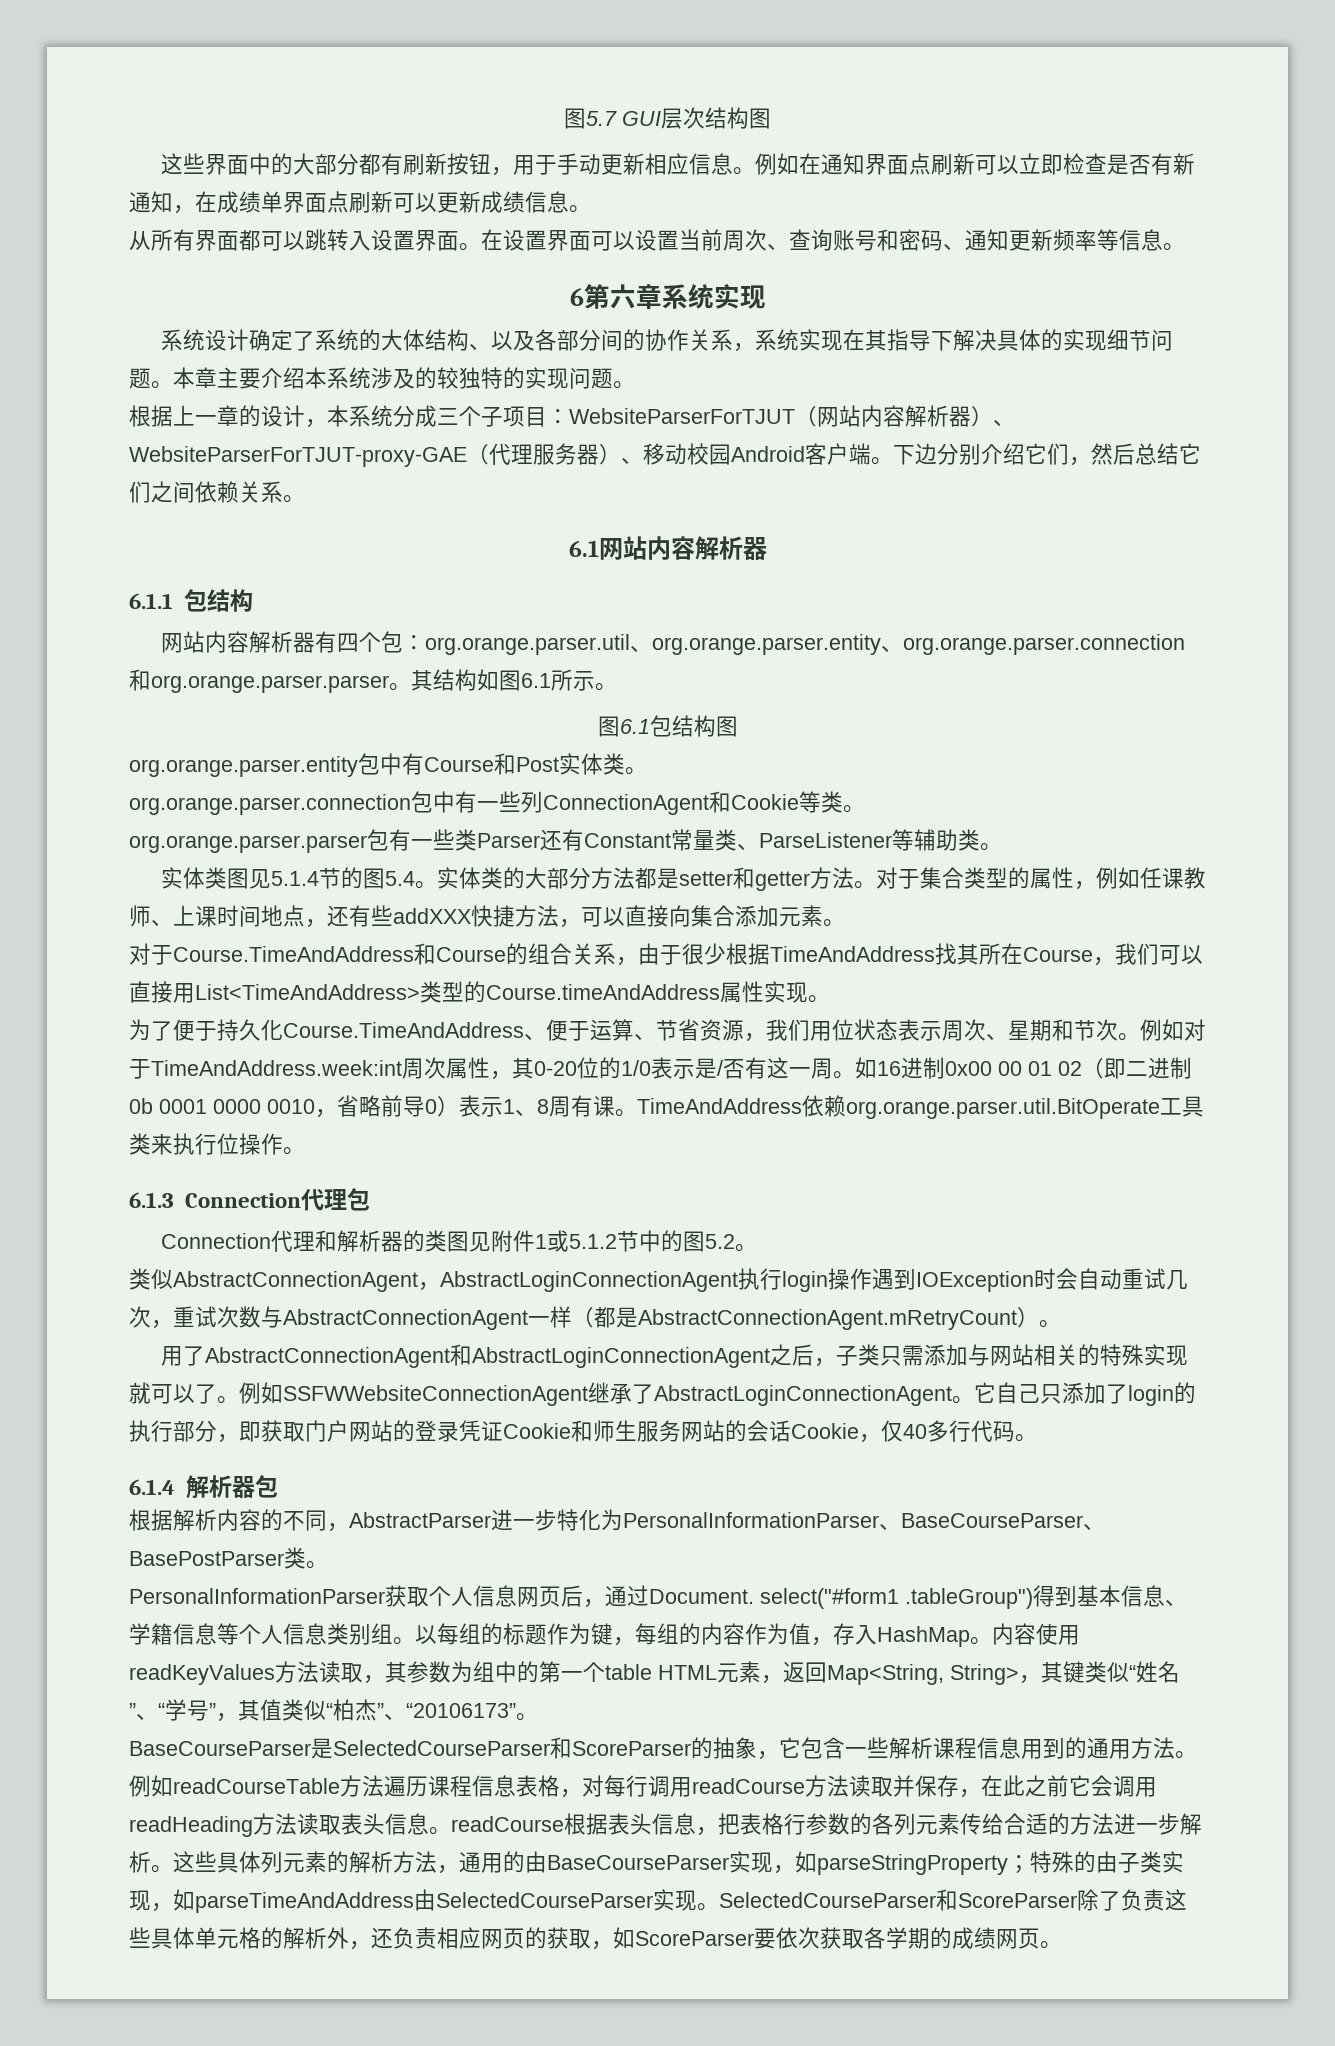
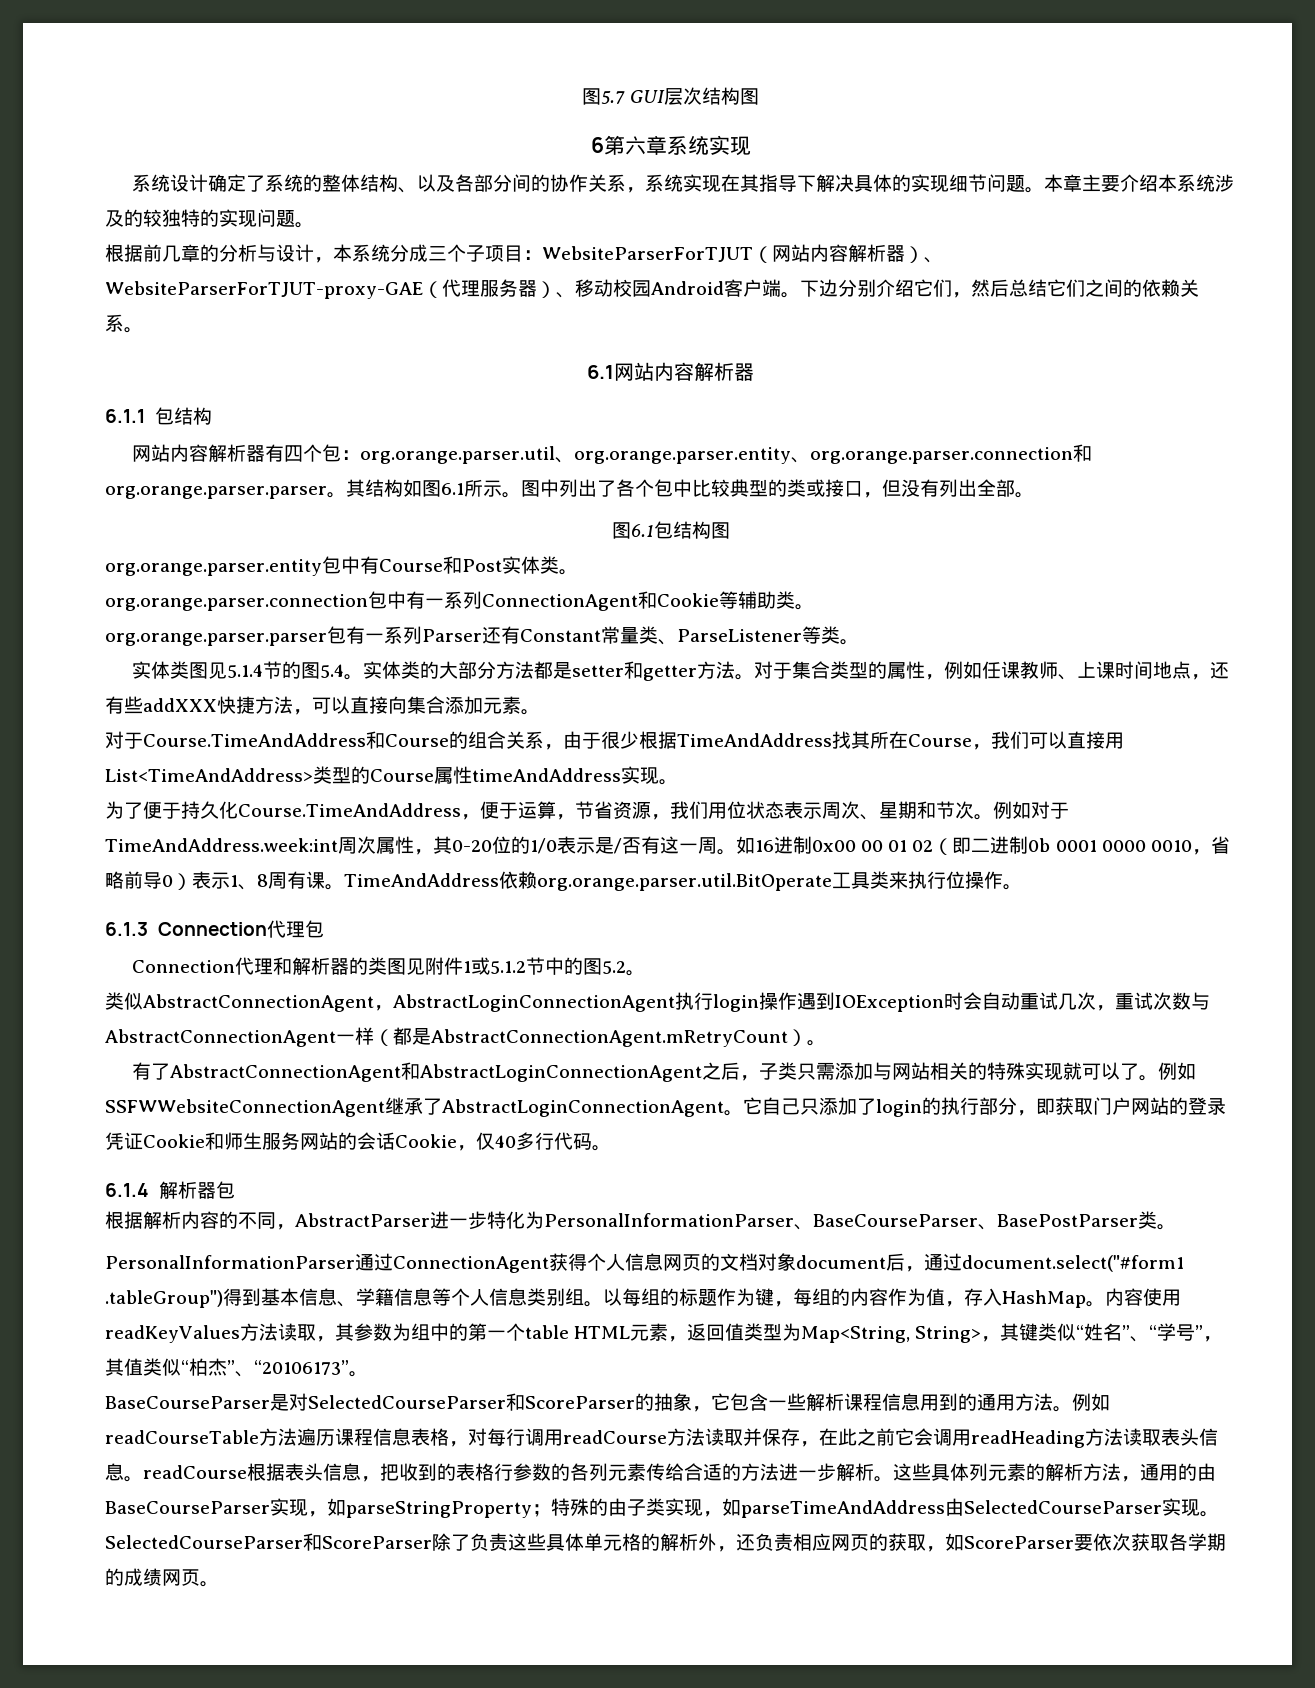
[160,153,1195,176] [129,191,591,214] [129,229,1185,251] // 这些界面中的大部分都有刷新按钮，用于手动更新相应信息。例如在通知界面点刷新可以立即检查是否有新通知，在成绩单界面点刷新可以更新成绩信息。 // 从所有界面都可以跳转入设置界面。在设置界面可以设置当前周次、查询账号和密码、通知更新频率等信息。 -> (759, 96) none
[380,329,403,351] 大 -> [322,174,342,192] 整
[173,405,261,427] 上一章的 -> [143,244,276,262] 前几章的分析与
(195, 492) none -> [1122,279,1142,297] 的
(617, 687) none -> [520,479,1034,498] 图中列出了各个包中比较典型的类或接口，但没有列出全部。
[499,791,521,812] 些 -> [443,591,463,609] 系
(821, 802) none -> [737,591,776,609] 辅助
[433,829,477,851] 些类 -> [383,626,422,644] 系列
[914,829,958,851] 辅助 -> (821, 635) none
[486,981,764,1003] Course.timeAndAddress属性 -> [370,766,621,784] Course属性timeAndAddress
[524,1033,546,1040] 、 -> [461,814,480,820] ，
[634,1033,656,1040] 、 -> [556,814,575,820] ，
[160,1346,183,1366] 用 -> [132,1062,152,1080] 有
[385,1585,899,1609] 获取个人信息网页后，通过Document. select("#form1 -> [355,1253,1184,1273] 通过ConnectionAgent获得个人信息网页的文档对象document后，通过document.select("#form1
(827, 1672) none -> [725,1323,802,1341] 值类型为
(333, 1748) none -> [289,1393,308,1411] 对
(740, 1824) none -> [399,1463,456,1481] 收到的

